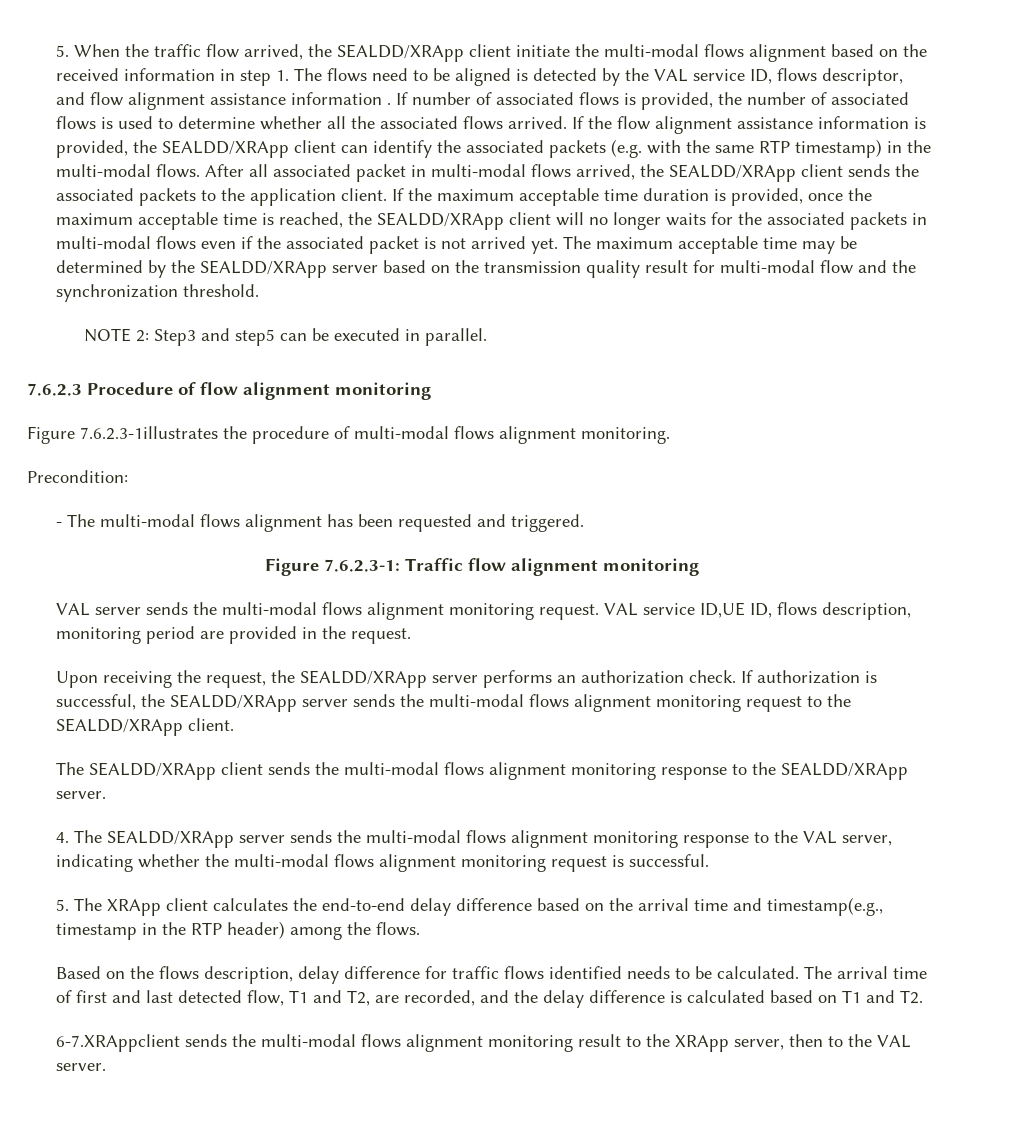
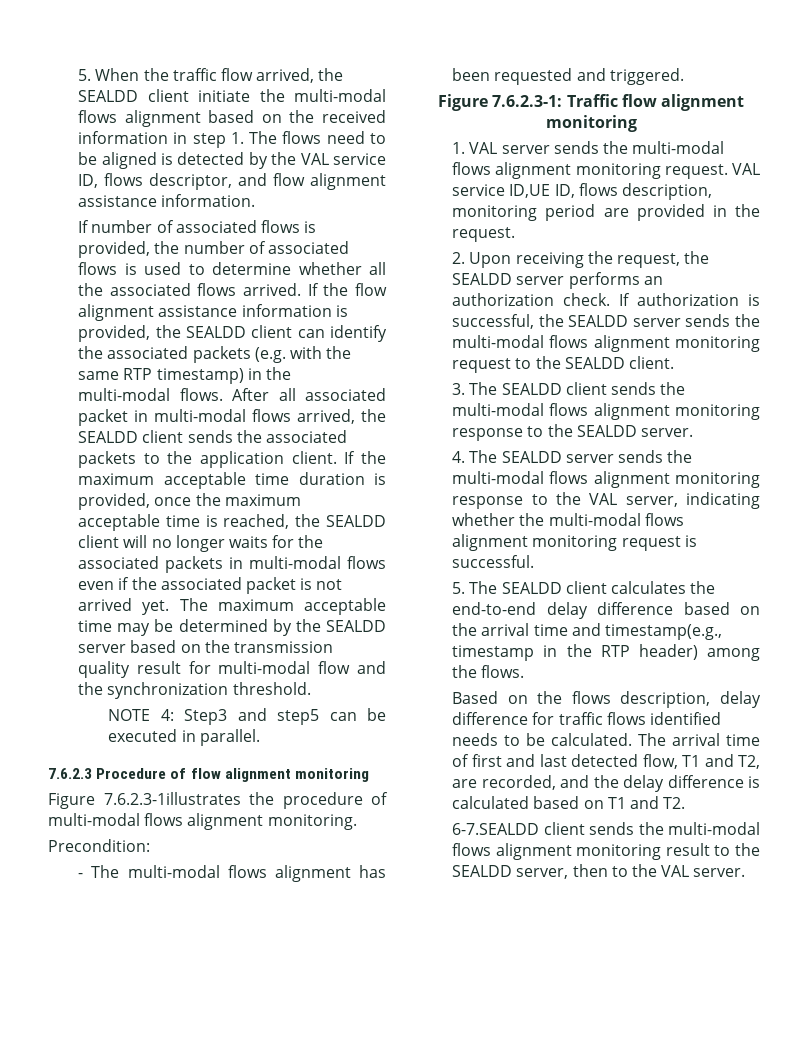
[336,44,464,62] SEALDD/XRApp -> [78,90,139,102] SEALDD
[290,92,391,105] information . -> [161,194,256,207] information. //
[161,140,289,158] SEALDD/XRApp -> [185,326,246,338] SEALDD
[668,164,796,182] SEALDD/XRApp -> [78,431,139,443] SEALDD
[376,212,504,230] SEALDD/XRApp -> [326,515,387,527] SEALDD
[199,260,327,278] SEALDD/XRApp -> [326,620,387,632] SEALDD
[136,330,150,342] 2: -> [160,709,174,721] 4:
(699, 567) none -> [452,142,466,154] 1.
(411, 636) none -> [452,252,466,264] 2.
[299,670,427,688] SEALDD/XRApp -> [452,273,513,285] SEALDD
[169,694,297,712] SEALDD/XRApp -> [568,315,629,327] SEALDD
[55,718,183,736] SEALDD/XRApp -> [564,357,625,369] SEALDD
[55,762,216,780] The SEALDD/XRApp -> [452,382,562,395] 3. The SEALDD
[780,762,908,780] SEALDD/XRApp -> [576,425,637,437] SEALDD
[106,830,234,848] SEALDD/XRApp -> [501,451,562,463] SEALDD
[106,899,161,916] XRApp -> [501,582,562,594] SEALDD
[55,1034,180,1052] 6-7.XRAppclient -> [452,822,585,835] 6-7.SEALDD client
[674,1035,729,1052] XRApp -> [452,865,513,877] SEALDD

